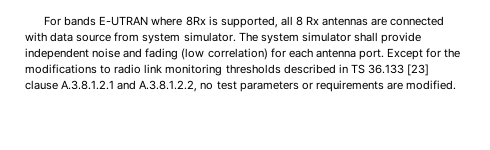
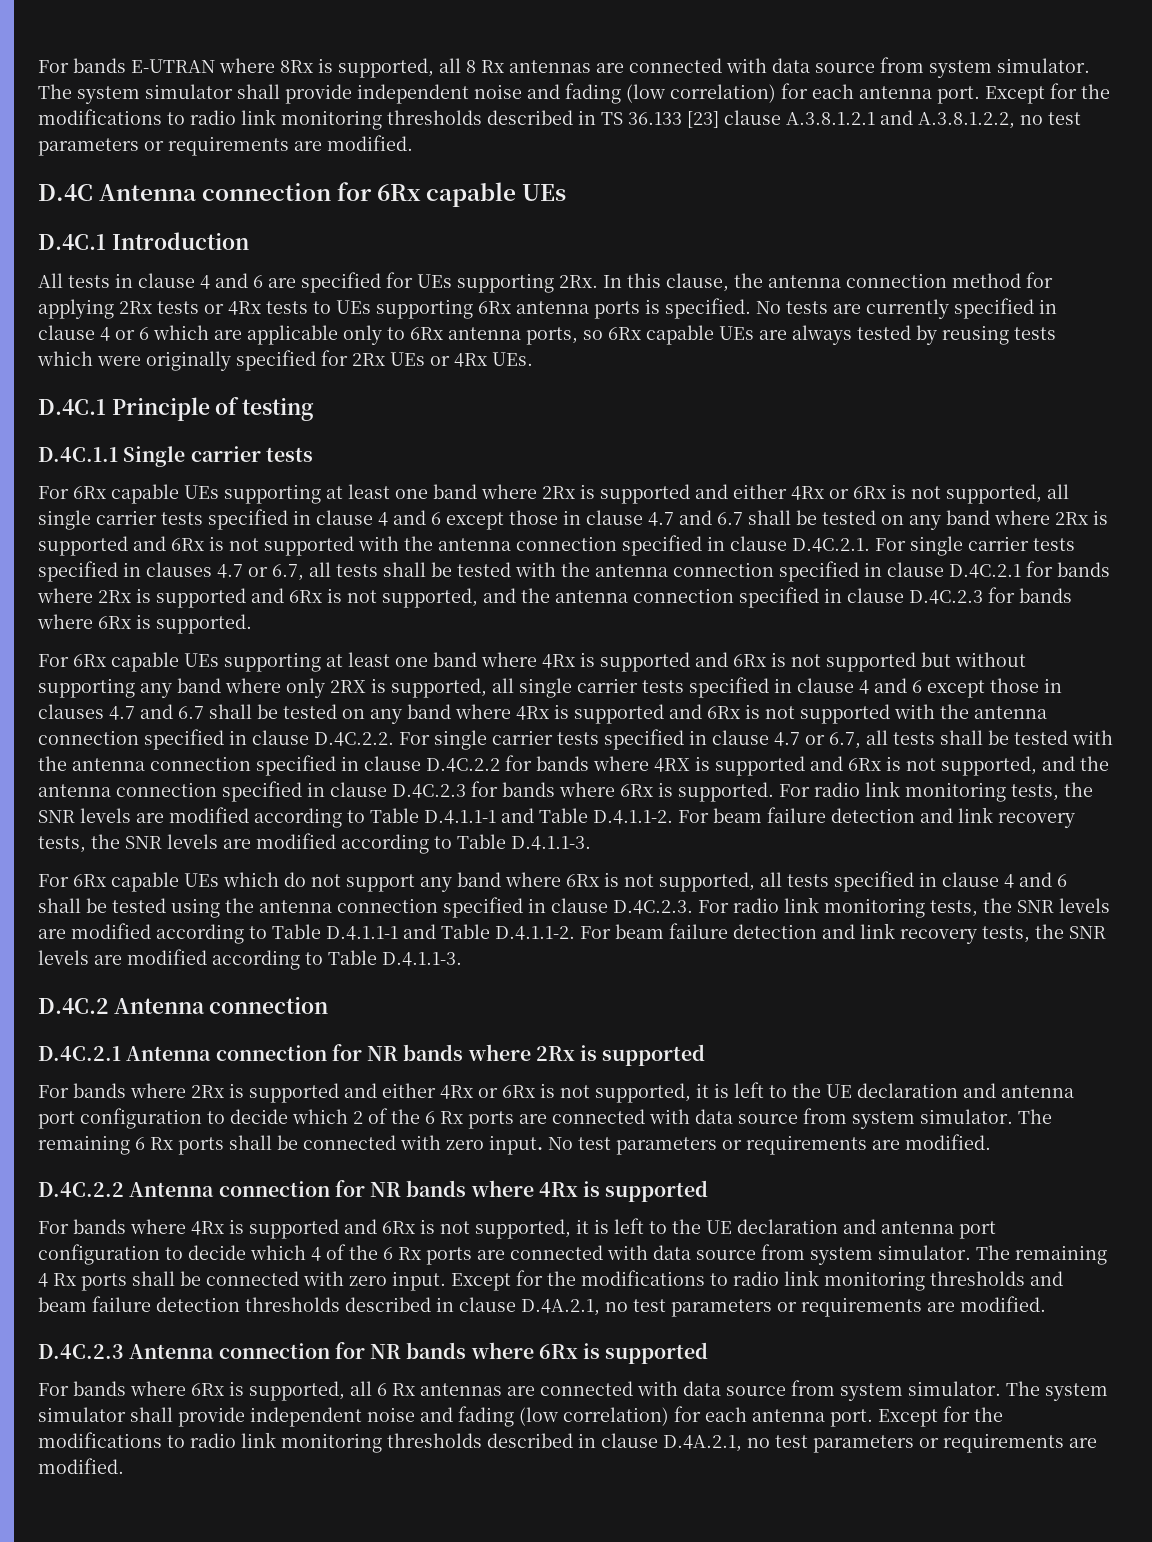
(457, 85) none -> [38,182,567,207] [38,232,249,250] [38,272,1053,293] [38,298,1057,319] [38,325,1056,345] [37,350,533,371] [38,397,315,421] [38,446,313,467] [38,484,1069,504] [38,509,1108,530] [38,535,1075,556] [38,561,1110,582] [37,587,1072,608] [37,614,252,634] [38,652,1026,672] [38,677,1062,698] [38,704,1047,724] [38,729,1113,750] [38,755,1109,776] [38,781,1093,802] [38,807,1075,828] [38,833,591,854] [38,871,1067,892] [38,897,1110,918] [38,923,1106,944] [38,949,462,970] [38,996,329,1014] [38,1044,706,1066] [38,1082,1074,1103] [38,1108,1052,1129] [38,1134,991,1155] [38,1180,709,1202] [38,1218,996,1239] [38,1244,1107,1265] [38,1270,1063,1291] [38,1296,1046,1317] [38,1342,709,1364] [38,1380,1108,1401] [38,1406,1003,1427] [38,1432,1097,1453] [38,1458,124,1474] // D.4C Antenna connection for 6Rx capable UEs // D.4C.1 Introduction // All tests in clause 4 and 6 are specified for UEs supporting 2Rx. In this clause, the antenna connection method for applying 2Rx tests or 4Rx tests to UEs supporting 6Rx antenna ports is specified. No tests are currently specified in clause 4 or 6 which are applicable only to 6Rx antenna ports, so 6Rx capable UEs are always tested by reusing tests which were originally specified for 2Rx UEs or 4Rx UEs. // D.4C.1 Principle of testing // D.4C.1.1 Single carrier tests // For 6Rx capable UEs supporting at least one band where 2Rx is supported and either 4Rx or 6Rx is not supported, all single carrier tests specified in clause 4 and 6 except those in clause 4.7 and 6.7 shall be tested on any band where 2Rx is supported and 6Rx is not supported with the antenna connection specified in clause D.4C.2.1. For single carrier tests specified in clauses 4.7 or 6.7, all tests shall be tested with the antenna connection specified in clause D.4C.2.1 for bands where 2Rx is supported and 6Rx is not supported, and the antenna connection specified in clause D.4C.2.3 for bands where 6Rx is supported. // For 6Rx capable UEs supporting at least one band where 4Rx is supported and 6Rx is not supported but without supporting any band where only 2RX is supported, all single carrier tests specified in clause 4 and 6 except those in clauses 4.7 and 6.7 shall be tested on any band where 4Rx is supported and 6Rx is not supported with the antenna connection specified in clause D.4C.2.2. For single carrier tests specified in clause 4.7 or 6.7, all tests shall be tested with the antenna connection specified in clause D.4C.2.2 for bands where 4RX is supported and 6Rx is not supported, and the antenna connection specified in clause D.4C.2.3 for bands where 6Rx is supported. For radio link monitoring tests, the SNR levels are modified according to Table D.4.1.1-1 and Table D.4.1.1-2. For beam failure detection and link recovery tests, the SNR levels are modified according to Table D.4.1.1-3. // For 6Rx capable UEs which do not support any band where 6Rx is not supported, all tests specified in clause 4 and 6 shall be tested using the antenna connection specified in clause D.4C.2.3. For radio link monitoring tests, the SNR levels are modified according to Table D.4.1.1-1 and Table D.4.1.1-2. For beam failure detection and link recovery tests, the SNR levels are modified according to Table D.4.1.1-3. // D.4C.2 Antenna connection // D.4C.2.1 Antenna connection for NR bands where 2Rx is supported // For bands where 2Rx is supported and either 4Rx or 6Rx is not supported, it is left to the UE declaration and antenna port configuration to decide which 2 of the 6 Rx ports are connected with data source from system simulator. The remaining 6 Rx ports shall be connected with zero input. No test parameters or requirements are modified. // D.4C.2.2 Antenna connection for NR bands where 4Rx is supported // For bands where 4Rx is supported and 6Rx is not supported, it is left to the UE declaration and antenna port configuration to decide which 4 of the 6 Rx ports are connected with data source from system simulator. The remaining 4 Rx ports shall be connected with zero input. Except for the modifications to radio link monitoring thresholds and beam failure detection thresholds described in clause D.4A.2.1, no test parameters or requirements are modified. // D.4C.2.3 Antenna connection for NR bands where 6Rx is supported // For bands where 6Rx is supported, all 6 Rx antennas are connected with data source from system simulator. The system simulator shall provide independent noise and fading (low correlation) for each antenna port. Except for the modifications to radio link monitoring thresholds described in clause D.4A.2.1, no test parameters or requirements are modified.

